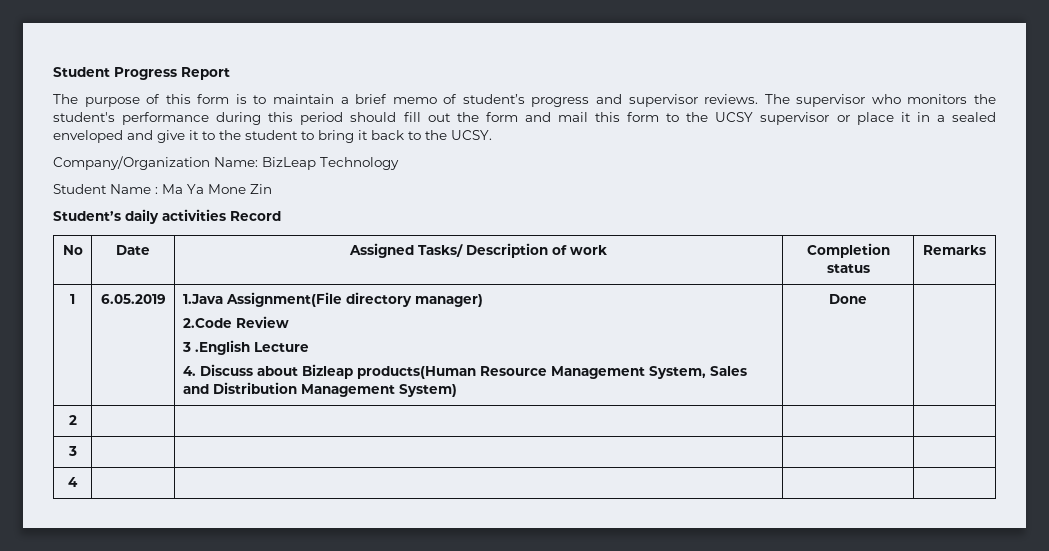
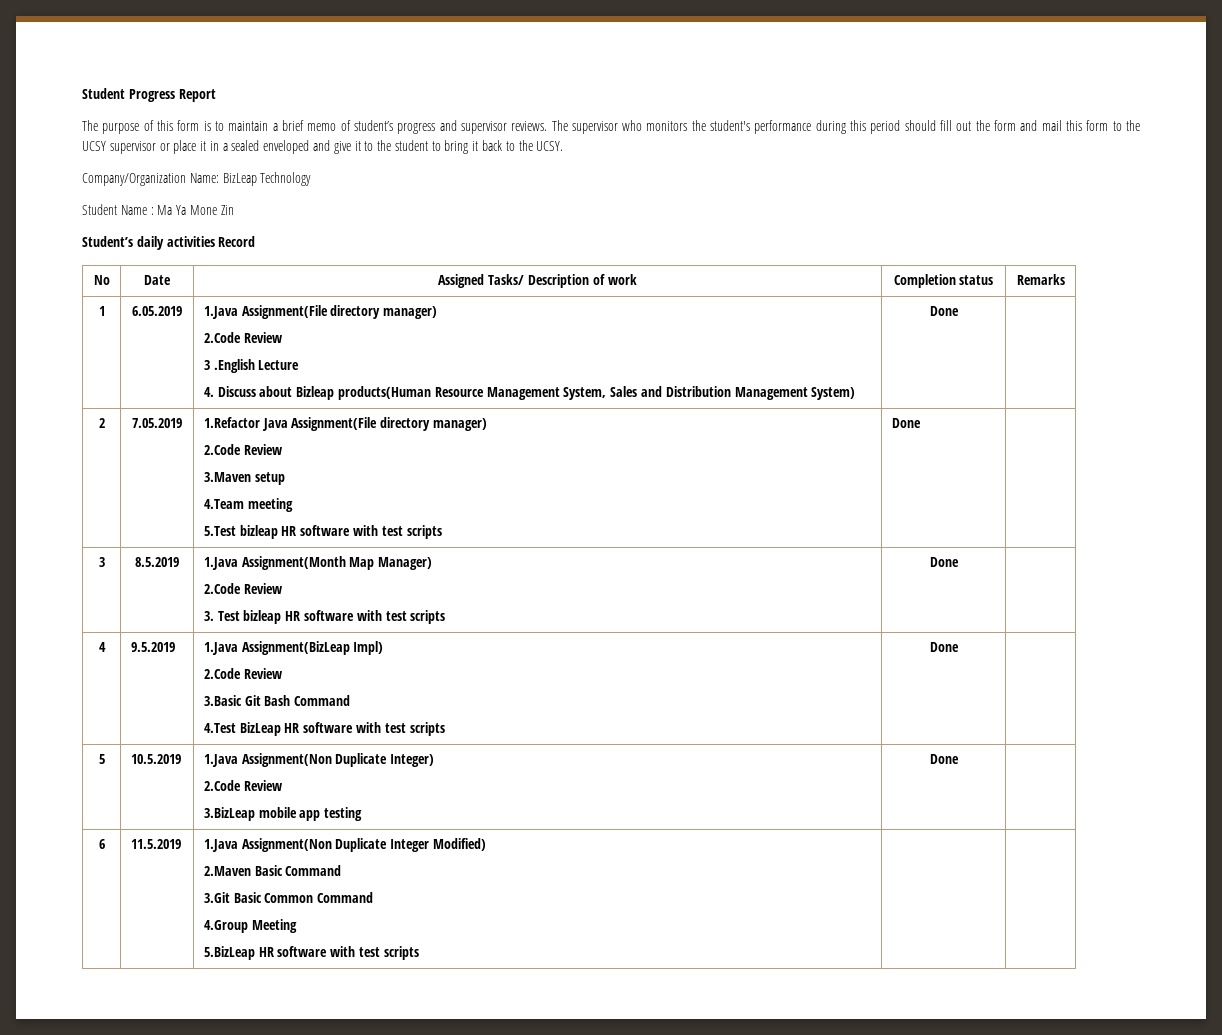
[67,446,77,456] [68,477,78,487] | | | // 3 | | | | // 4 | | -> [132,418,182,428] [203,417,488,431] [203,444,282,455] [203,472,285,485] [203,498,293,512] [203,525,442,539] [891,418,921,428] [98,557,105,567] [135,557,179,567] [203,556,433,570] [203,583,282,594] [203,610,446,624] [929,557,959,567] [98,642,106,652] [130,642,175,652] [203,641,384,655] [203,668,282,679] [203,695,351,706] [203,722,445,736] [929,642,959,652] [98,754,105,764] [130,754,181,764] [203,753,435,767] [203,780,282,791] [203,807,363,821] [929,754,959,764] [98,839,105,849] [130,839,181,849] [203,838,487,852] [203,865,342,876] [203,892,374,903] [203,919,297,933] [203,946,419,960] 7.05.2019 | 1.Refactor Java Assignment(File directory manager) // 2.Code Review // 3.Maven setup // 4.Team meeting // 5.Test bizleap HR software with test scripts | Done | // 3 | 8.5.2019 | 1.Java Assignment(Month Map Manager) // 2.Code Review // 3. Test bizleap HR software with test scripts | Done | // 4 | 9.5.2019 | 1.Java Assignment(BizLeap Impl) // 2.Code Review // 3.Basic Git Bash Command // 4.Test BizLeap HR software with test scripts | Done | // 5 | 10.5.2019 | 1.Java Assignment(Non Duplicate Integer) // 2.Code Review // 3.BizLeap mobile app testing | Done | // 6 | 11.5.2019 | 1.Java Assignment(Non Duplicate Integer Modified) // 2.Maven Basic Command // 3.Git Basic Common Command // 4.Group Meeting // 5.BizLeap HR software with test scripts

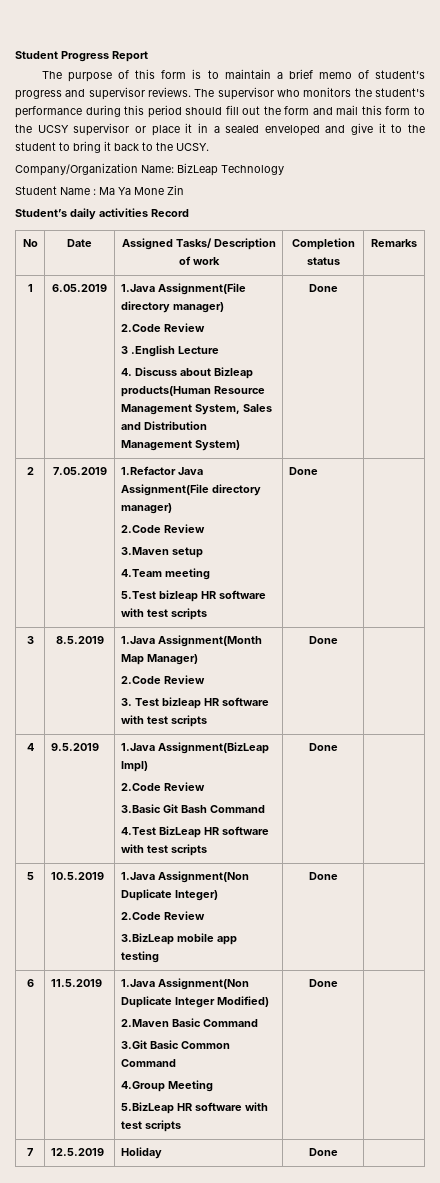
(419, 953) none -> [308,979,338,987] [27,1148,33,1156] [50,1148,104,1156] [120,1147,162,1159] [308,1148,338,1156] Done | // 7 | 12.5.2019 | Holiday | Done

